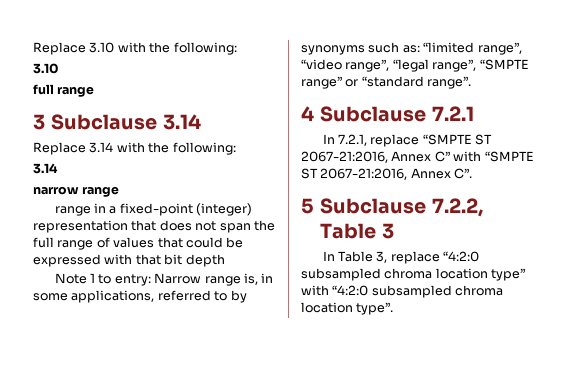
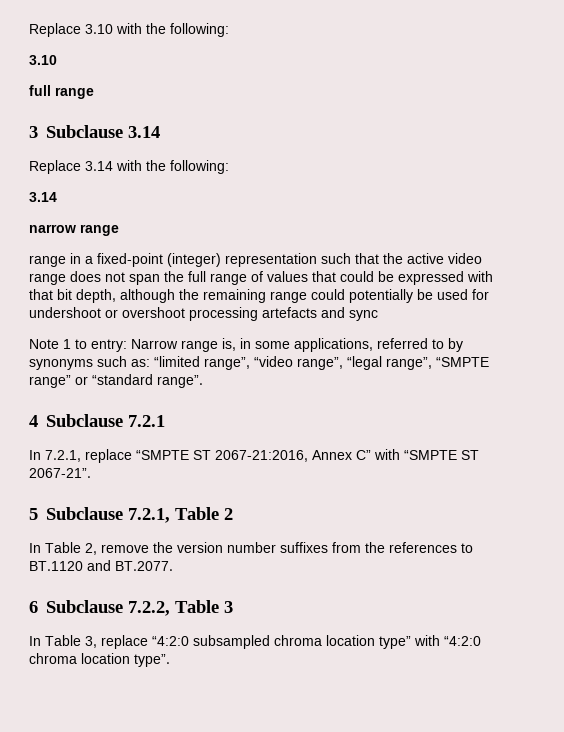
[131,220,157,231] that -> [321,253,482,264] [29,273,66,285] such that the active video range
[185,254,225,267] depth -> [76,289,489,303] [29,307,378,321] depth, although the remaining range could potentially be used for undershoot or overshoot processing artefacts and sync
[320,168,473,180] [301,198,314,214] 2067-21:2016, Annex C”. // 5 -> [29,468,91,478] [29,507,233,523] [29,542,473,555] [29,560,173,571] [29,601,38,613] 2067-21”. // 5 Subclause 7.2.1, Table 2 // In Table 2, remove the version number suffixes from the references to BT.1120 and BT.2077. // 6
[371,285,452,298] subsampled -> (481, 641) none

